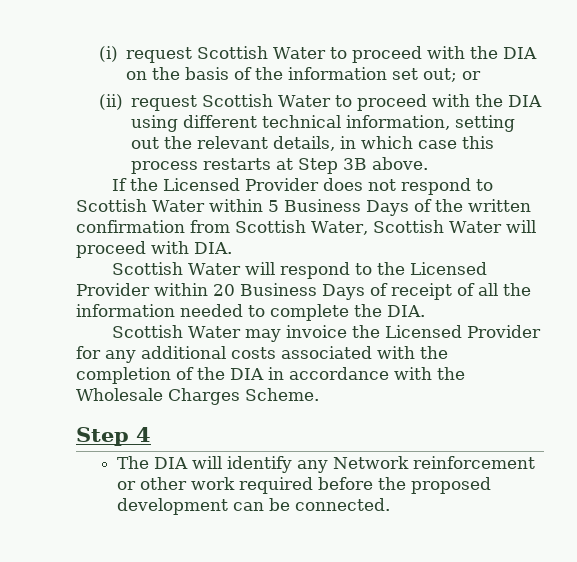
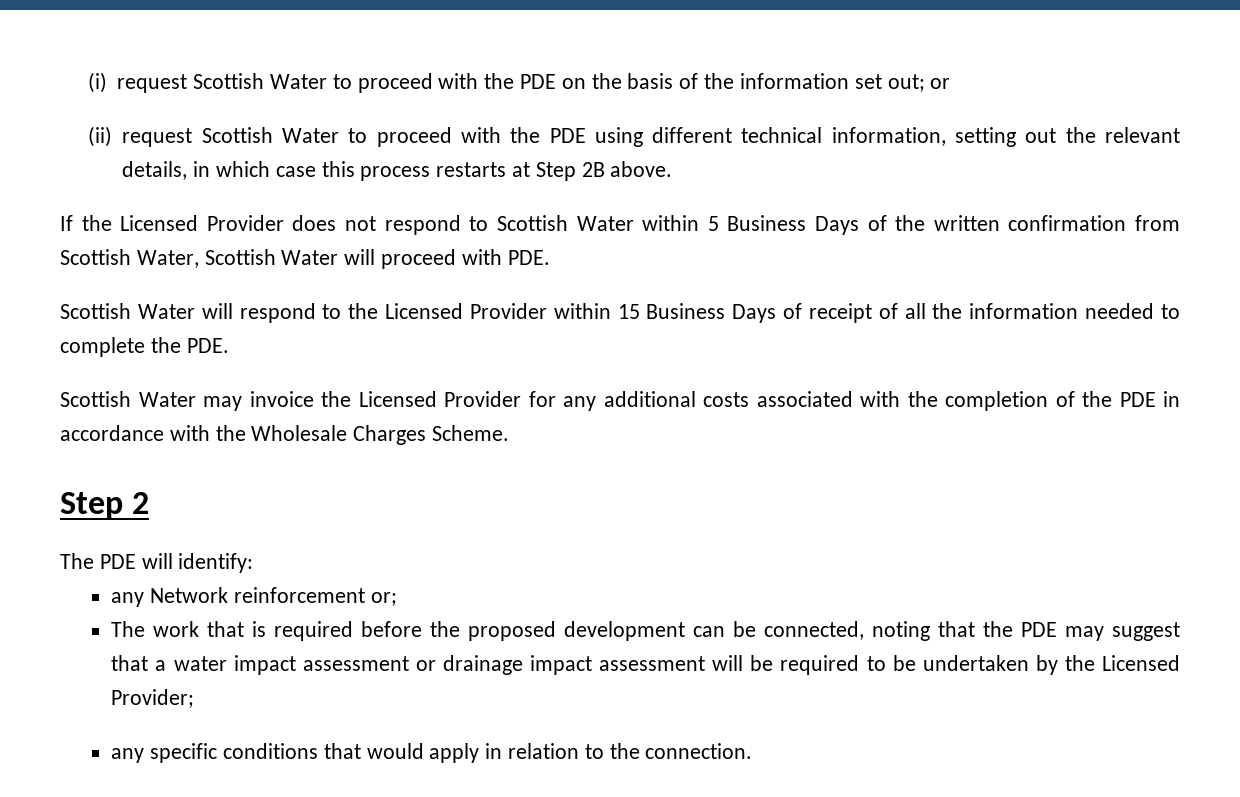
[503,47,538,59] DIA -> [520,74,557,89] PDE
[508,95,543,107] DIA -> [549,128,586,143] PDE
[343,158,368,170] 3B -> [581,162,605,177] 2B
[194,242,232,254] DIA. -> [507,250,550,265] PDE.
[213,284,235,296] 20 -> [617,304,640,319] 15
[387,305,425,317] DIA. -> [186,338,229,353] PDE.
[230,368,264,380] DIA -> [1119,392,1156,407] PDE
[136,427,151,442] [117,456,536,473] [117,477,236,490] 4 // The DIA will identify any Network reinforcement or other work -> [132,492,150,514] [60,553,254,573] [111,587,397,607] [111,621,267,637] 2 // The PDE will identify: // any Network reinforcement or; // The work that is
[295,498,391,511] connected. -> [764,621,1181,641] [111,655,1181,675] [111,689,195,708] [111,743,753,763] connected, noting that the PDE may suggest that a water impact assessment or drainage impact assessment will be required to be undertaken by the Licensed Provider; // any specific conditions that would apply in relation to the connection.

